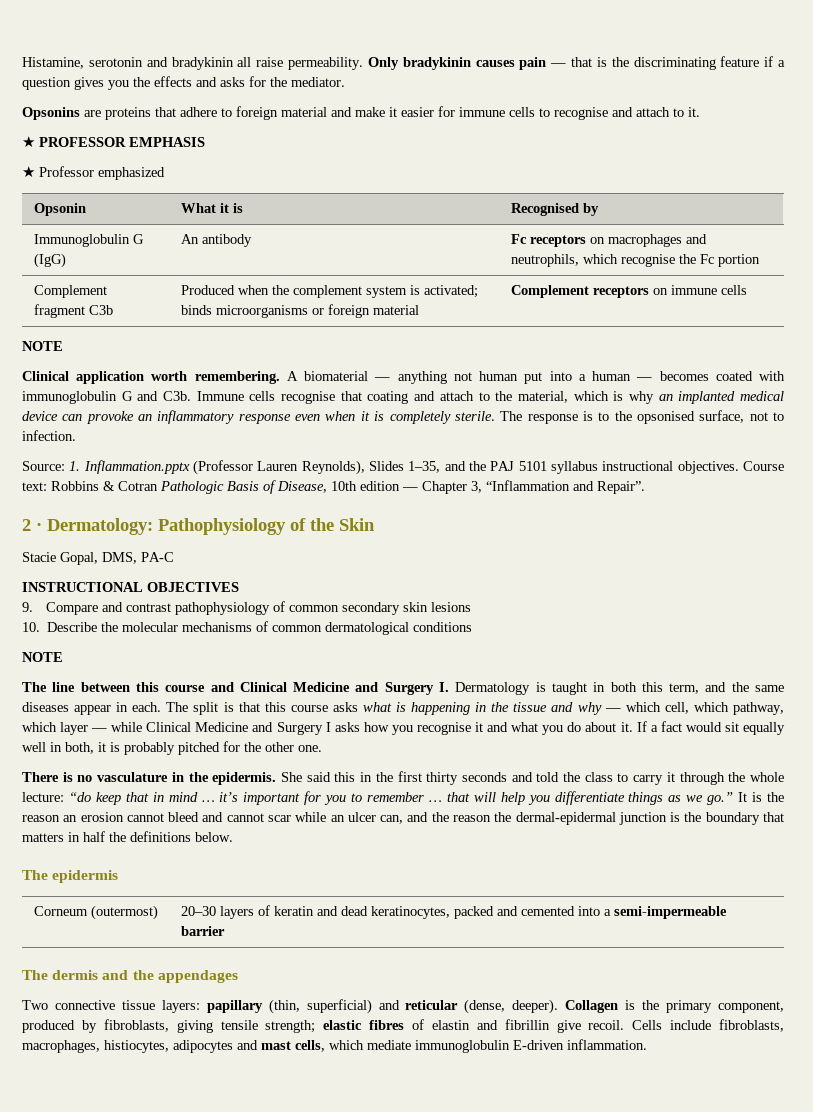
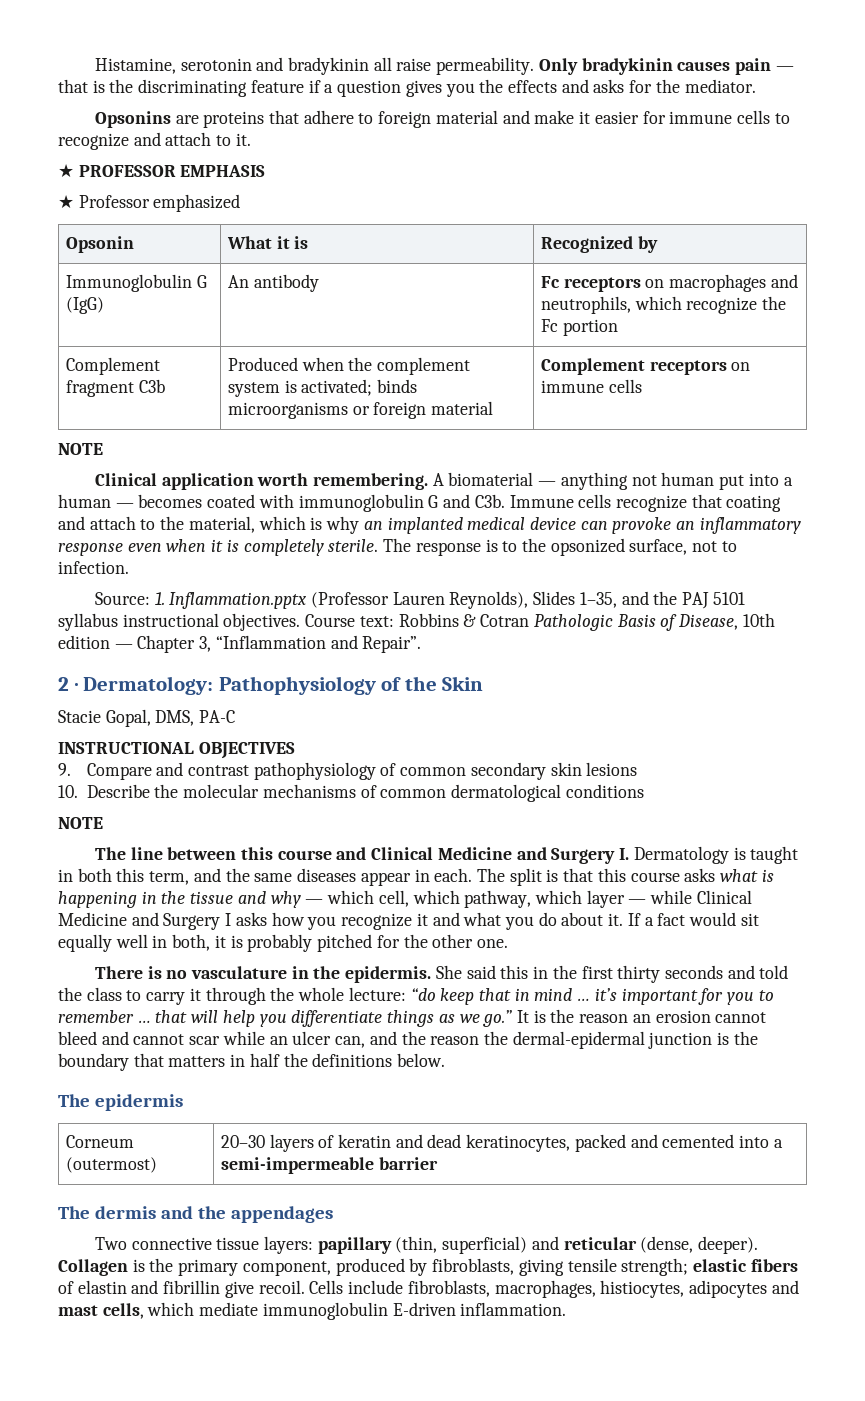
[554,107,608,120] recognise -> [58,133,129,150] recognize
[510,203,579,216] Recognised -> [540,236,633,253] Recognized
[620,254,675,267] recognise -> [686,297,758,314] recognize
[281,391,336,404] recognise -> [615,495,687,512] recognize
[636,411,695,424] opsonised -> [550,538,625,556] opsonized
[416,722,471,735] recognise -> [341,913,413,930] recognize
[369,1020,405,1030] fibres -> [750,1259,798,1272] fibers

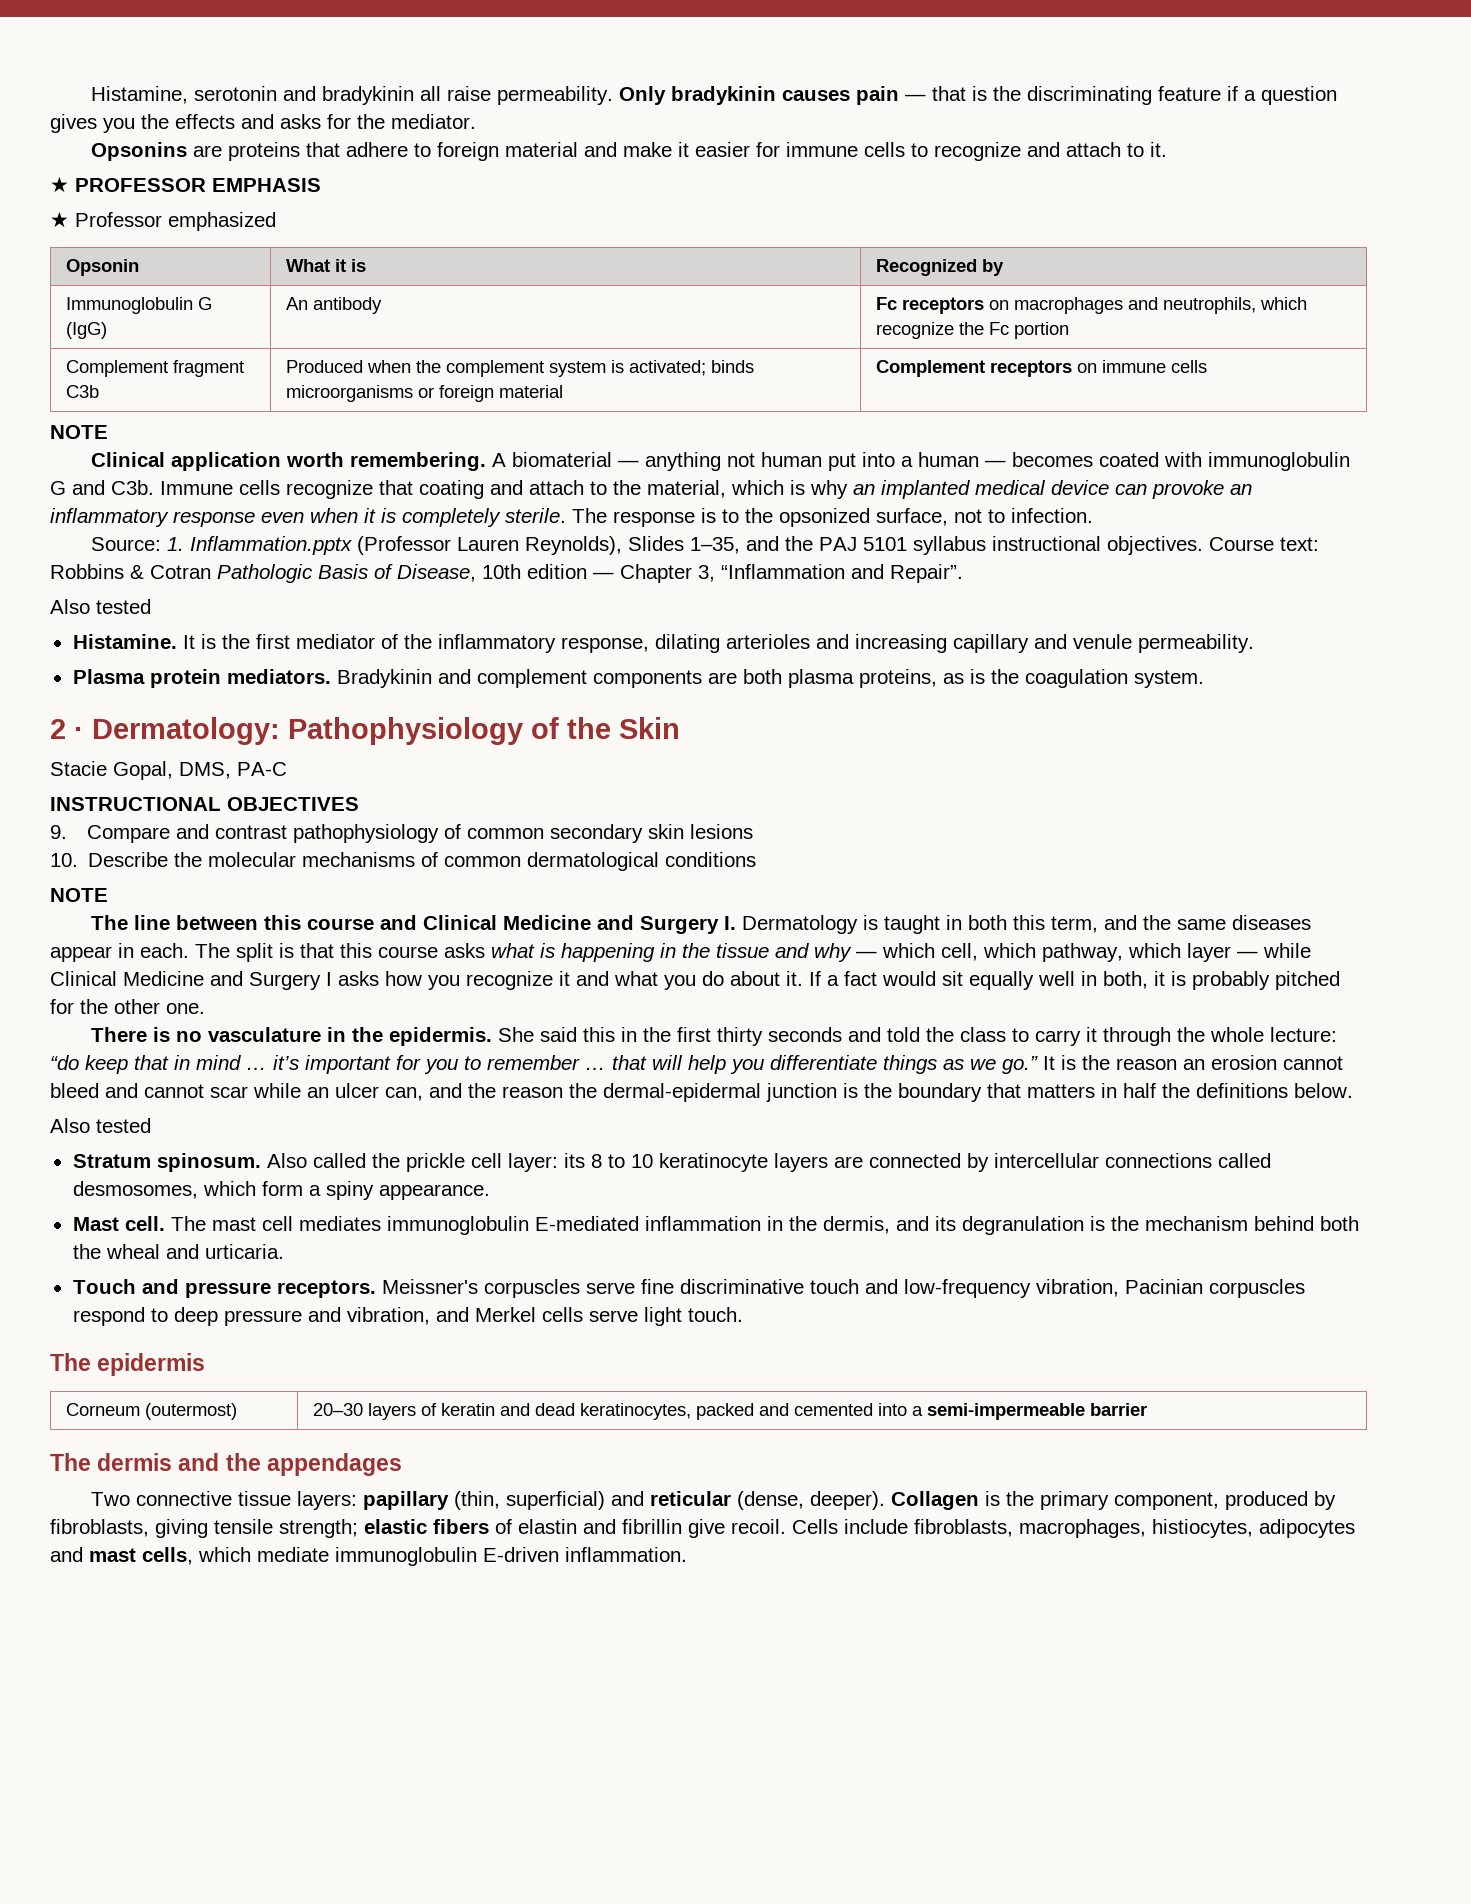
(422, 644) none -> [50,599,151,614] [72,634,1254,653] [72,669,1204,688] // Also tested // Histamine. It is the first mediator of the inflammatory response, dilating arterioles and increasing capillary and venule permeability. // Plasma protein mediators. Bradykinin and complement components are both plasma proteins, as is the coagulation system.
(446, 1060) none -> [50,1118,151,1133] [72,1153,1271,1172] [72,1181,490,1200] [72,1216,1359,1235] [72,1244,284,1259] [72,1279,1305,1298] [72,1307,743,1326] // Also tested // Stratum spinosum. Also called the prickle cell layer: its 8 to 10 keratinocyte layers are connected by intercellular connections called desmosomes, which form a spiny appearance. // Mast cell. The mast cell mediates immunoglobulin E-mediated inflammation in the dermis, and its degranulation is the mechanism behind both the wheal and urticaria. // Touch and pressure receptors. Meissner's corpuscles serve fine discriminative touch and low-frequency vibration, Pacinian corpuscles respond to deep pressure and vibration, and Merkel cells serve light touch.

